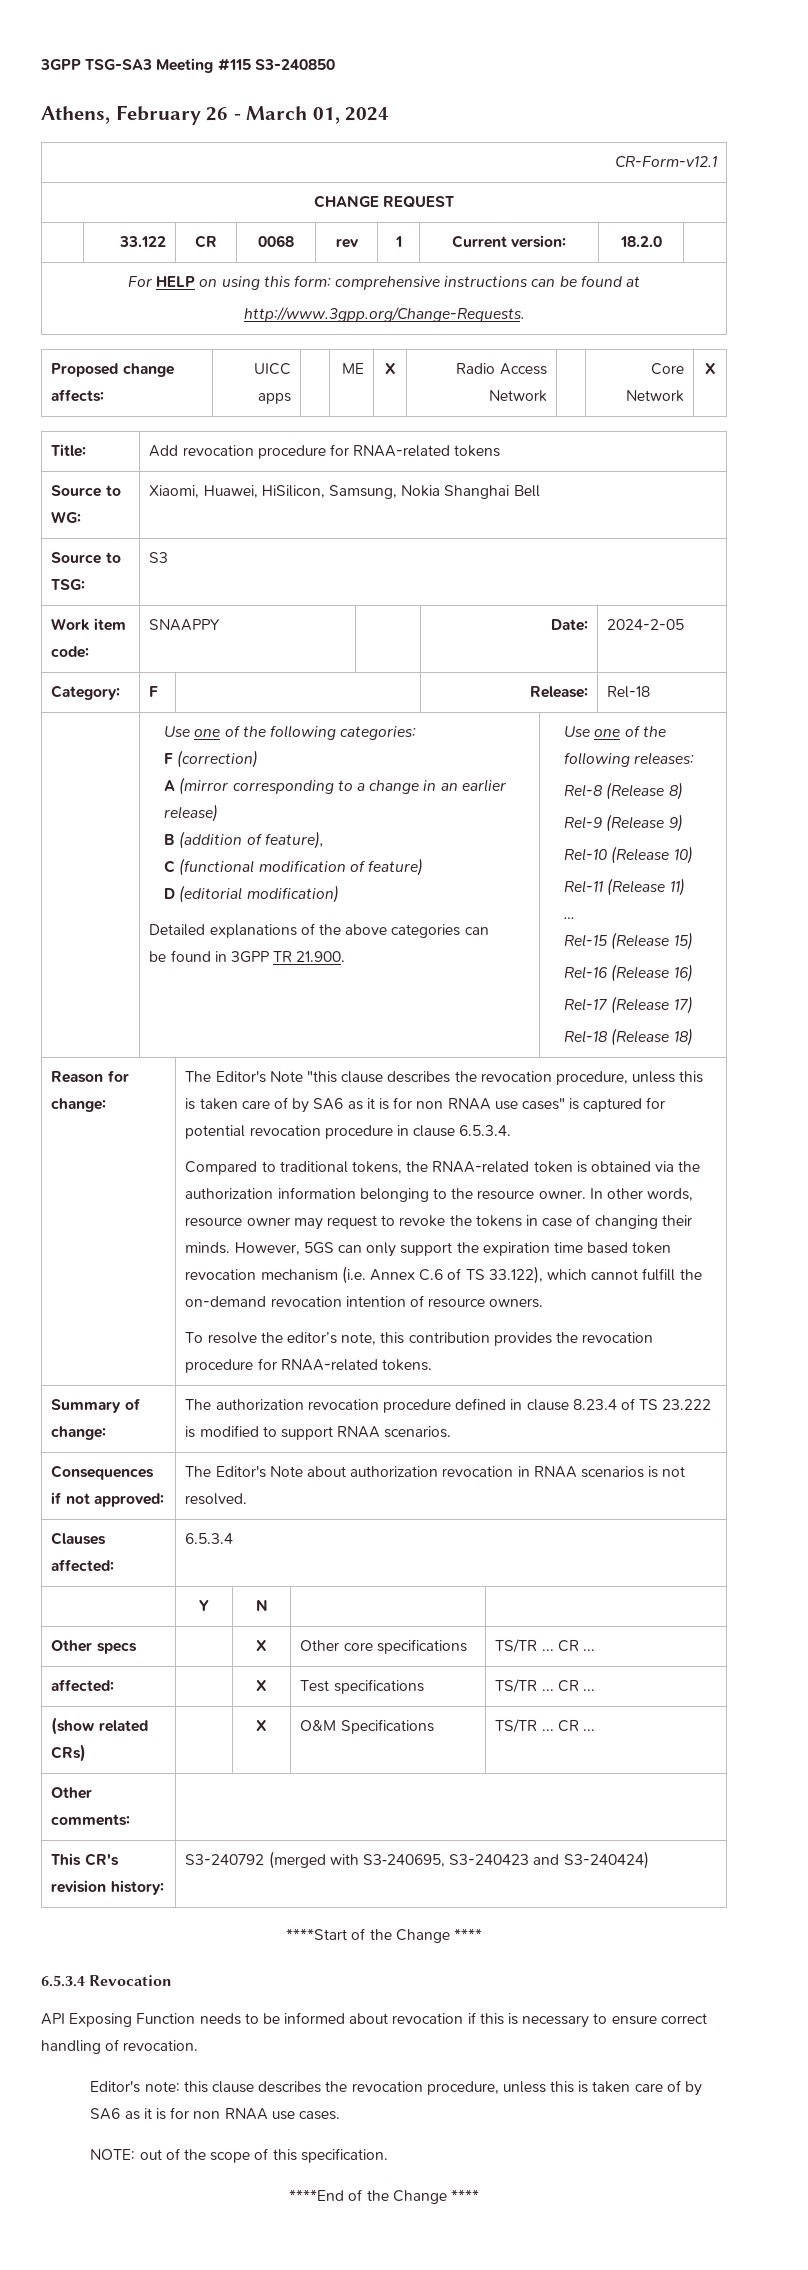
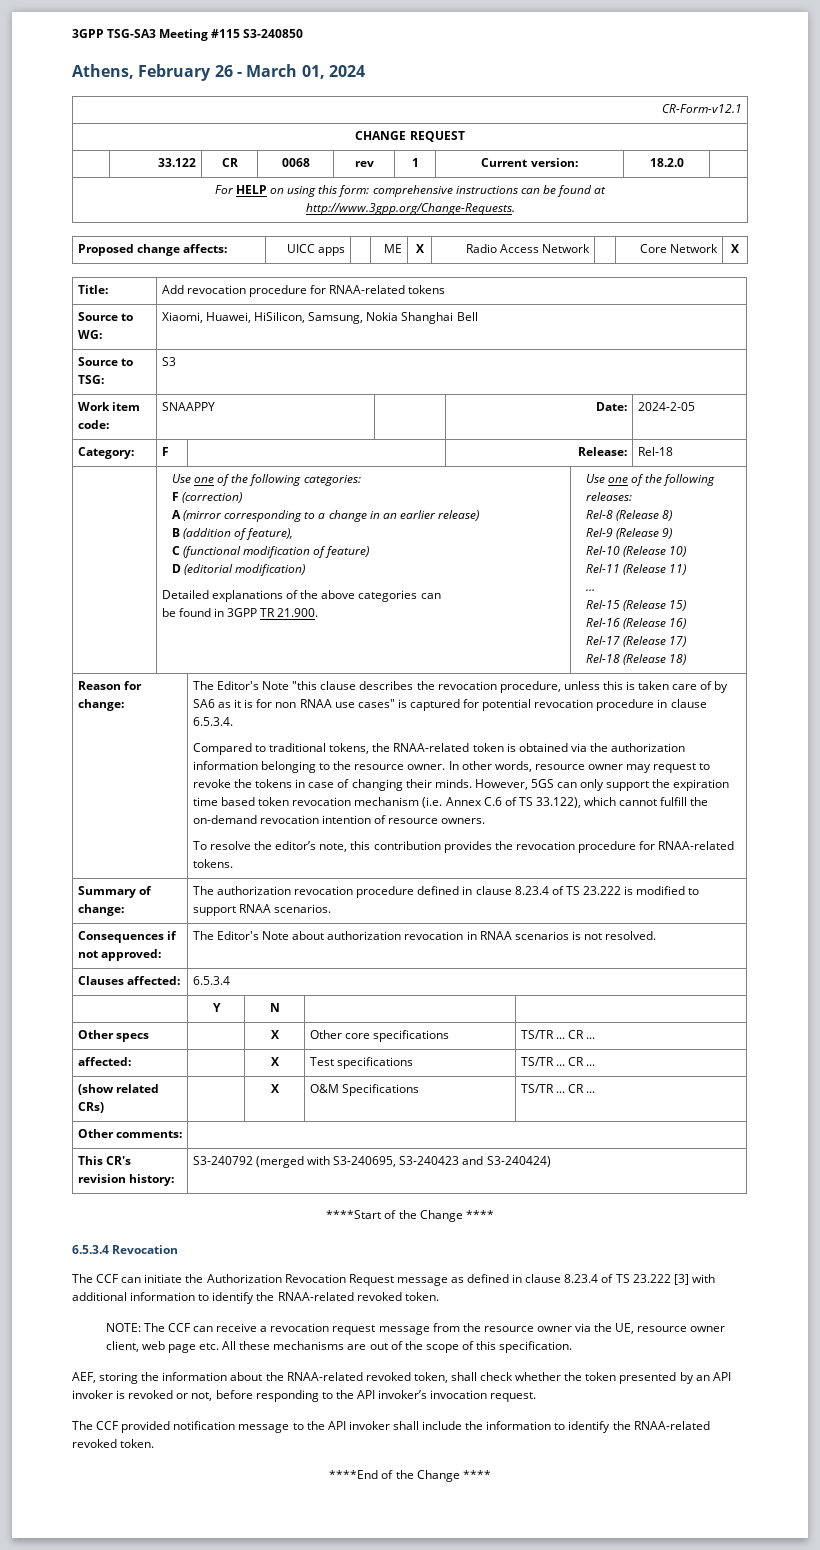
[41,2012,707,2028] [41,2039,199,2054] [90,2080,703,2096] [90,2107,340,2120] [90,2149,136,2160] API Exposing Function needs to be informed about revocation if this is necessary to ensure correct handling of revocation. // Editor's note: this clause describes the revocation procedure, unless this is taken care of by SA6 as it is for non RNAA use cases. // NOTE: -> [72,1274,715,1286] [72,1292,439,1304] [105,1323,726,1335] [105,1341,367,1353] The CCF can initiate the Authorization Revocation Request message as defined in clause 8.23.4 of TS 23.222 [3] with additional information to identify the RNAA-related revoked token. // NOTE: The CCF can receive a revocation request message from the resource owner via the UE, resource owner client, web page etc. All these mechanisms are
(388, 2155) none -> [72,1372,731,1384] [72,1390,537,1402] [72,1421,710,1433] [72,1439,155,1448] // AEF, storing the information about the RNAA-related revoked token, shall check whether the token presented by an API invoker is revoked or not, before responding to the API invoker’s invocation request. // The CCF provided notification message to the API invoker shall include the information to identify the RNAA-related revoked token.

